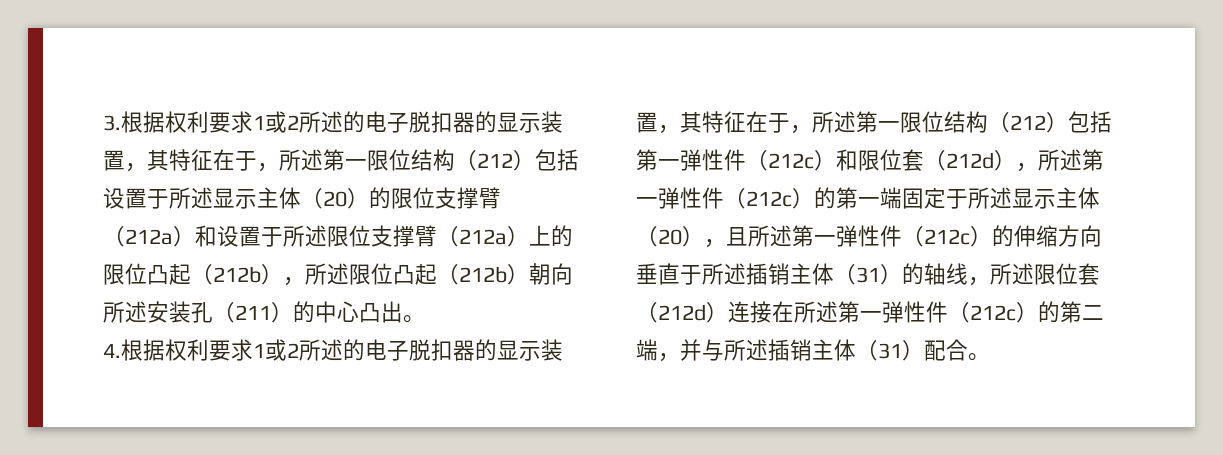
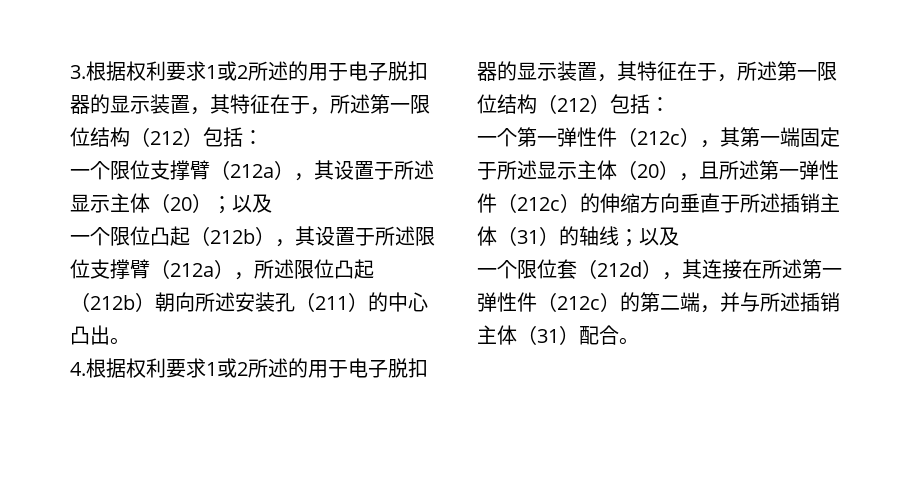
(365, 122) none -> [308,63,348,81] 用于
(579, 160) none -> [243,130,263,145] [70,160,334,181] ： // 一个限位支撑臂（212a），其
[369,187,501,209] [103,225,217,247] 的限位支撑臂（212a）和 -> [212,194,272,214] [70,226,315,247] ；以及 // 一个限位凸起（212b），其
[529,225,573,247] [103,263,283,285] 上的限位凸起（212b） -> (234, 269) none
(365, 350) none -> [308,360,348,378] 用于
[636,149,1104,172] [636,187,836,209] 第一弹性件（212c）和限位套（212d），所述第一弹性件（212c）的 -> [650,97,670,112] [477,127,740,148] ： // 一个第一弹性件（212c），其
[968,263,1100,286] [636,302,728,323] ，所述限位套（212d） -> [619,227,679,247] [477,259,702,280] ；以及 // 一个限位套（212d），其

